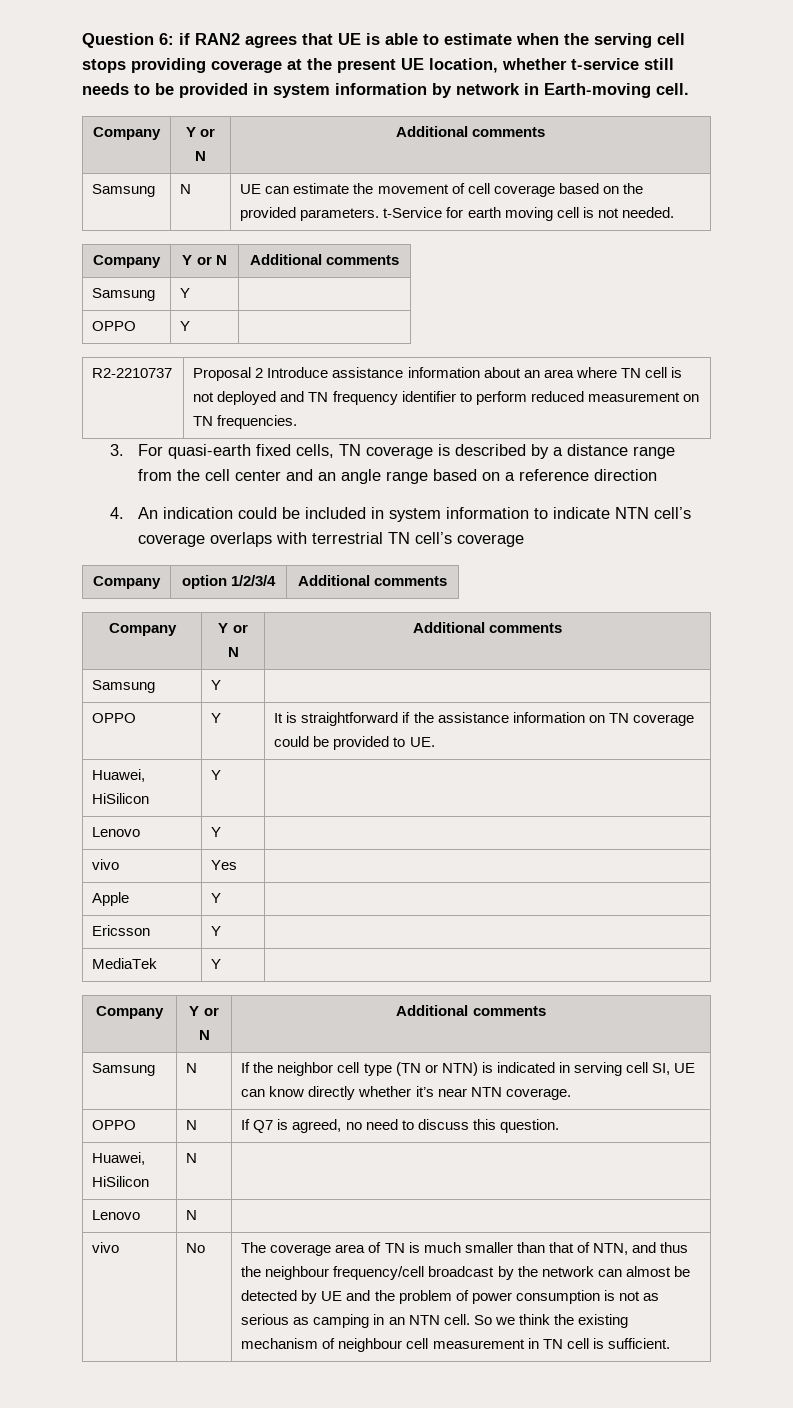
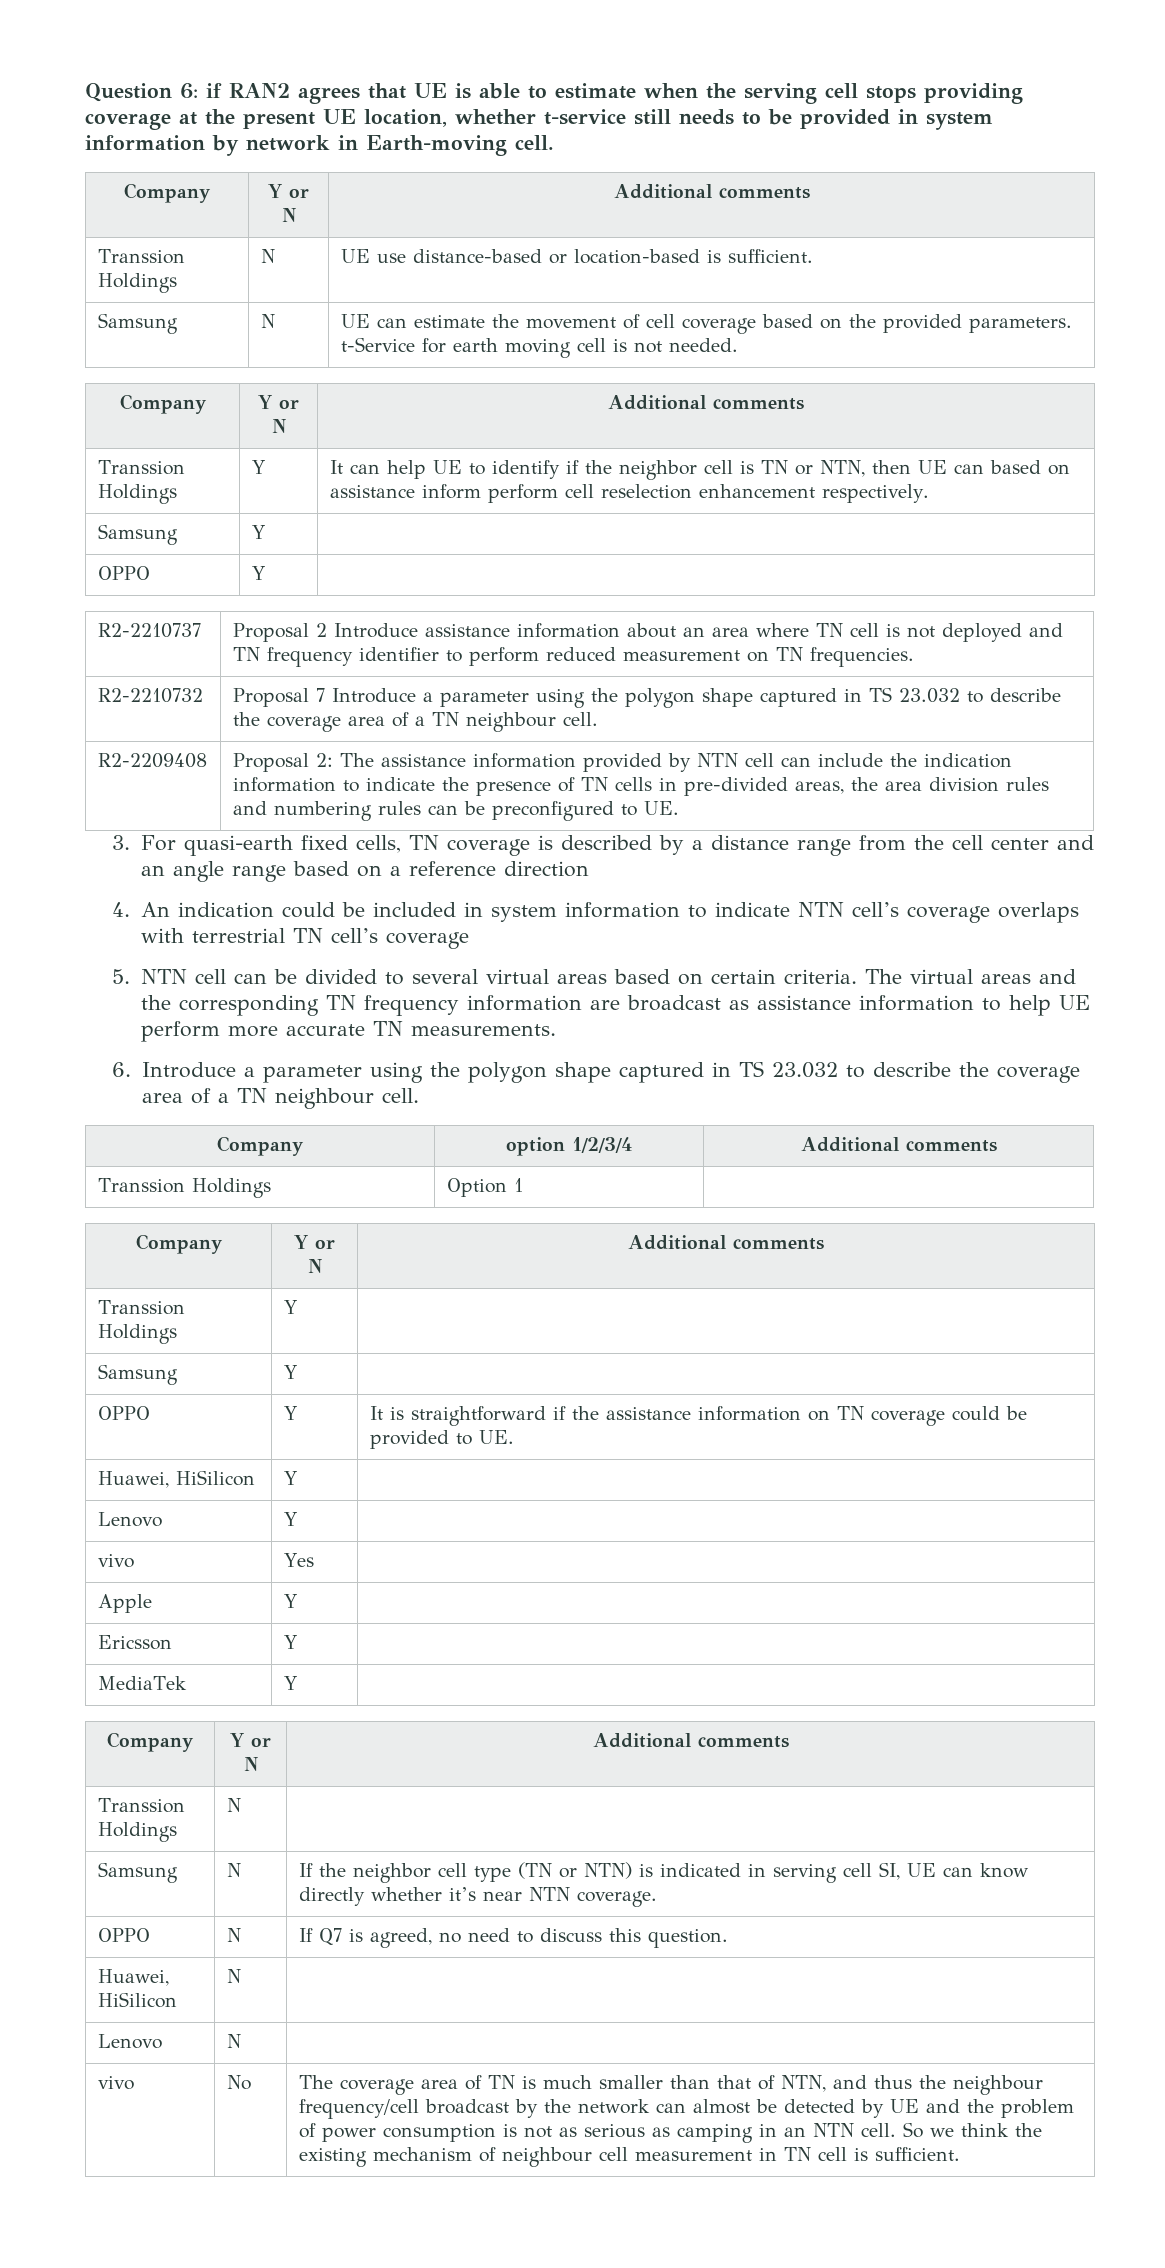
(546, 132) none -> [97,249,185,264] [97,273,177,293] [260,249,275,263] [340,249,813,264] // Transsion Holdings | N | UE use distance-based or location-based is sufficient.
(400, 260) none -> [97,460,185,475] [97,484,177,504] [251,460,265,474] [329,460,1070,480] [329,484,929,503] // Transsion Holdings | Y | It can help UE to identify if the neighbor cell is TN or NTN, then UE can based on assistance inform perform cell reselection enhancement respectively.
(298, 422) none -> [97,688,203,703] [232,687,1061,708] [232,712,598,732] [97,753,207,768] [232,753,1012,772] [232,777,1049,796] [232,801,679,821] // R2-2210732 | Proposal 7 Introduce a parameter using the polygon shape captured in TS 23.032 to describe the coverage area of a TN neighbour cell. // R2-2209408 | Proposal 2: The assistance information provided by NTN cell can include the indication information to indicate the presence of TN cells in pre-divided areas, the area division rules and numbering rules can be preconfigured to UE.
(525, 540) none -> [112,969,1076,985] [140,995,1090,1016] [140,1021,556,1042] [112,1061,1080,1083] [141,1088,419,1109] // 5. NTN cell can be divided to several virtual areas based on certain criteria. The virtual areas and the corresponding TN frequency information are broadcast as assistance information to help UE perform more accurate TN measurements. // 6. Introduce a parameter using the polygon shape captured in TS 23.032 to describe the coverage area of a TN neighbour cell.
[108,623,177,636] [218,623,248,633] [227,647,239,657] [412,622,563,633] // Company | Y or N | Additional comments -> [97,1178,271,1198] [446,1178,523,1197] [135,1234,223,1254] [294,1235,335,1249] [307,1259,322,1273] [628,1235,824,1250] [97,1300,185,1315] [97,1324,177,1344] [283,1300,297,1314] // Transsion Holdings | Option 1 | // Company | Y or N | Additional comments // Transsion Holdings | Y |
(546, 1011) none -> [97,1798,185,1813] [97,1822,177,1842] [226,1798,241,1812] // Transsion Holdings | N |

